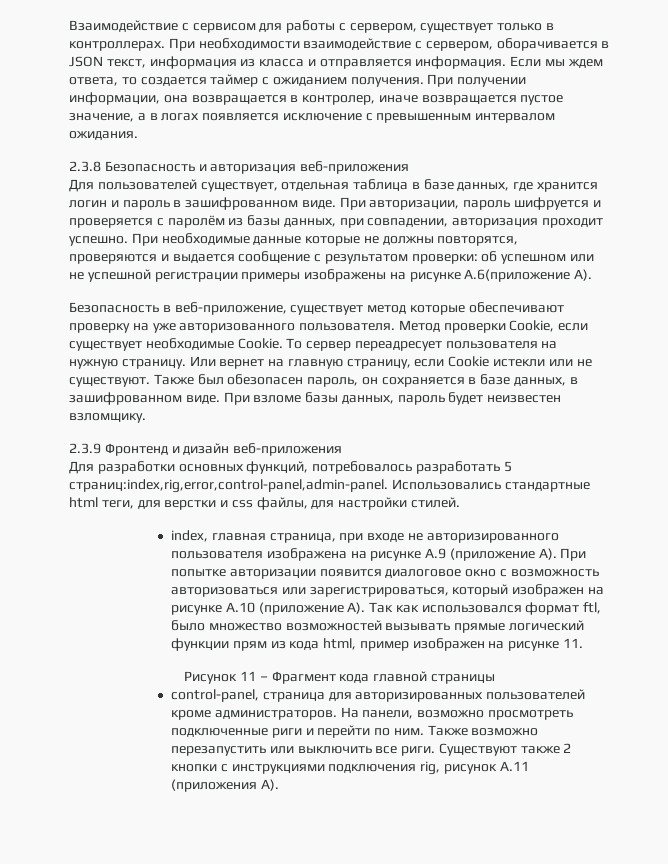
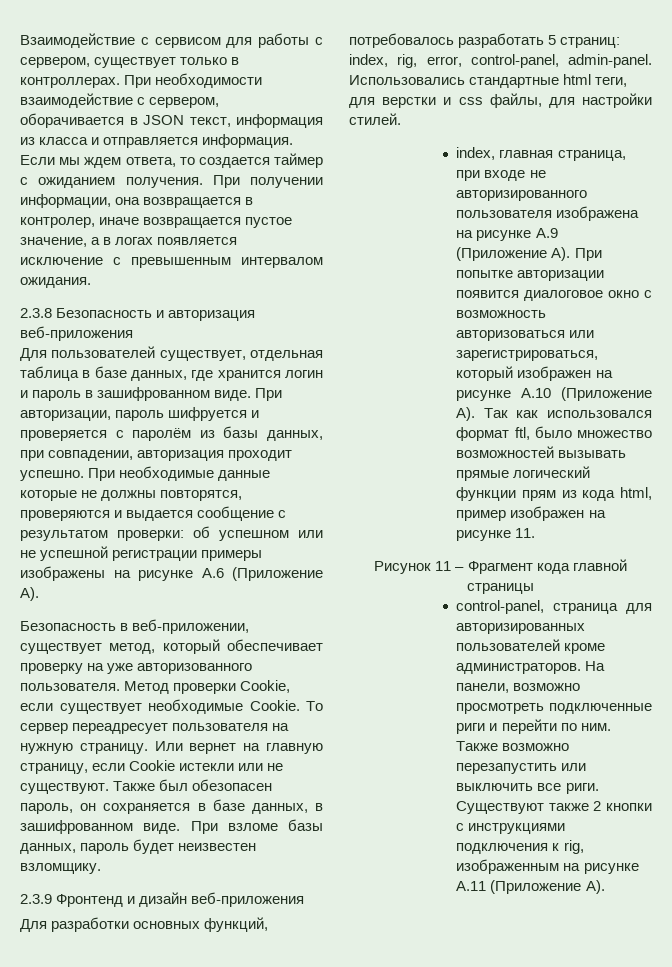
[464,269,571,282] А.6(приложение -> [201,567,323,581] А.6 (Приложение
[174,302,564,315] веб-приложение, существует метод которые обеспечивают -> [132,619,250,634] [20,639,323,654] веб-приложении, существует метод, который обеспечивает
[69,479,388,493] страниц:index,rig,error,control-panel,admin-panel. -> [560,37,621,48] [349,54,652,68] страниц: index, rig, error, control-panel, admin-panel.
[449,548,535,561] (приложение -> [456,247,548,261] (Приложение
[258,602,344,615] (приложение -> [561,387,652,401] (Приложение
[420,761,529,775] [171,779,258,792] rig, рисунок А.11 (приложения -> [552,840,584,854] [456,859,639,874] [456,880,582,894] к rig, изображенным на рисунке А.11 (Приложение

